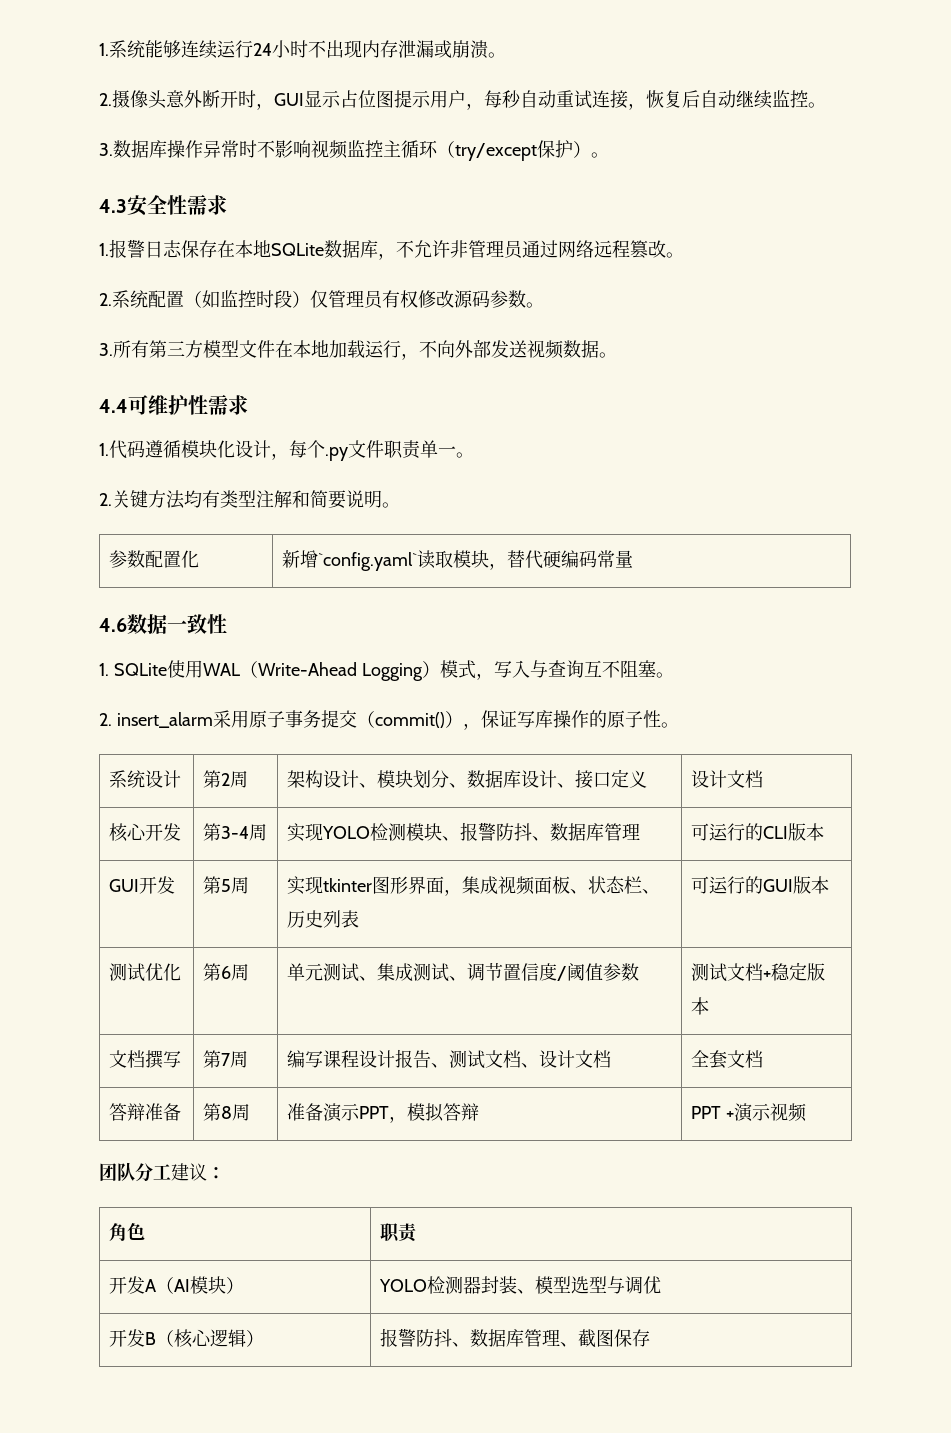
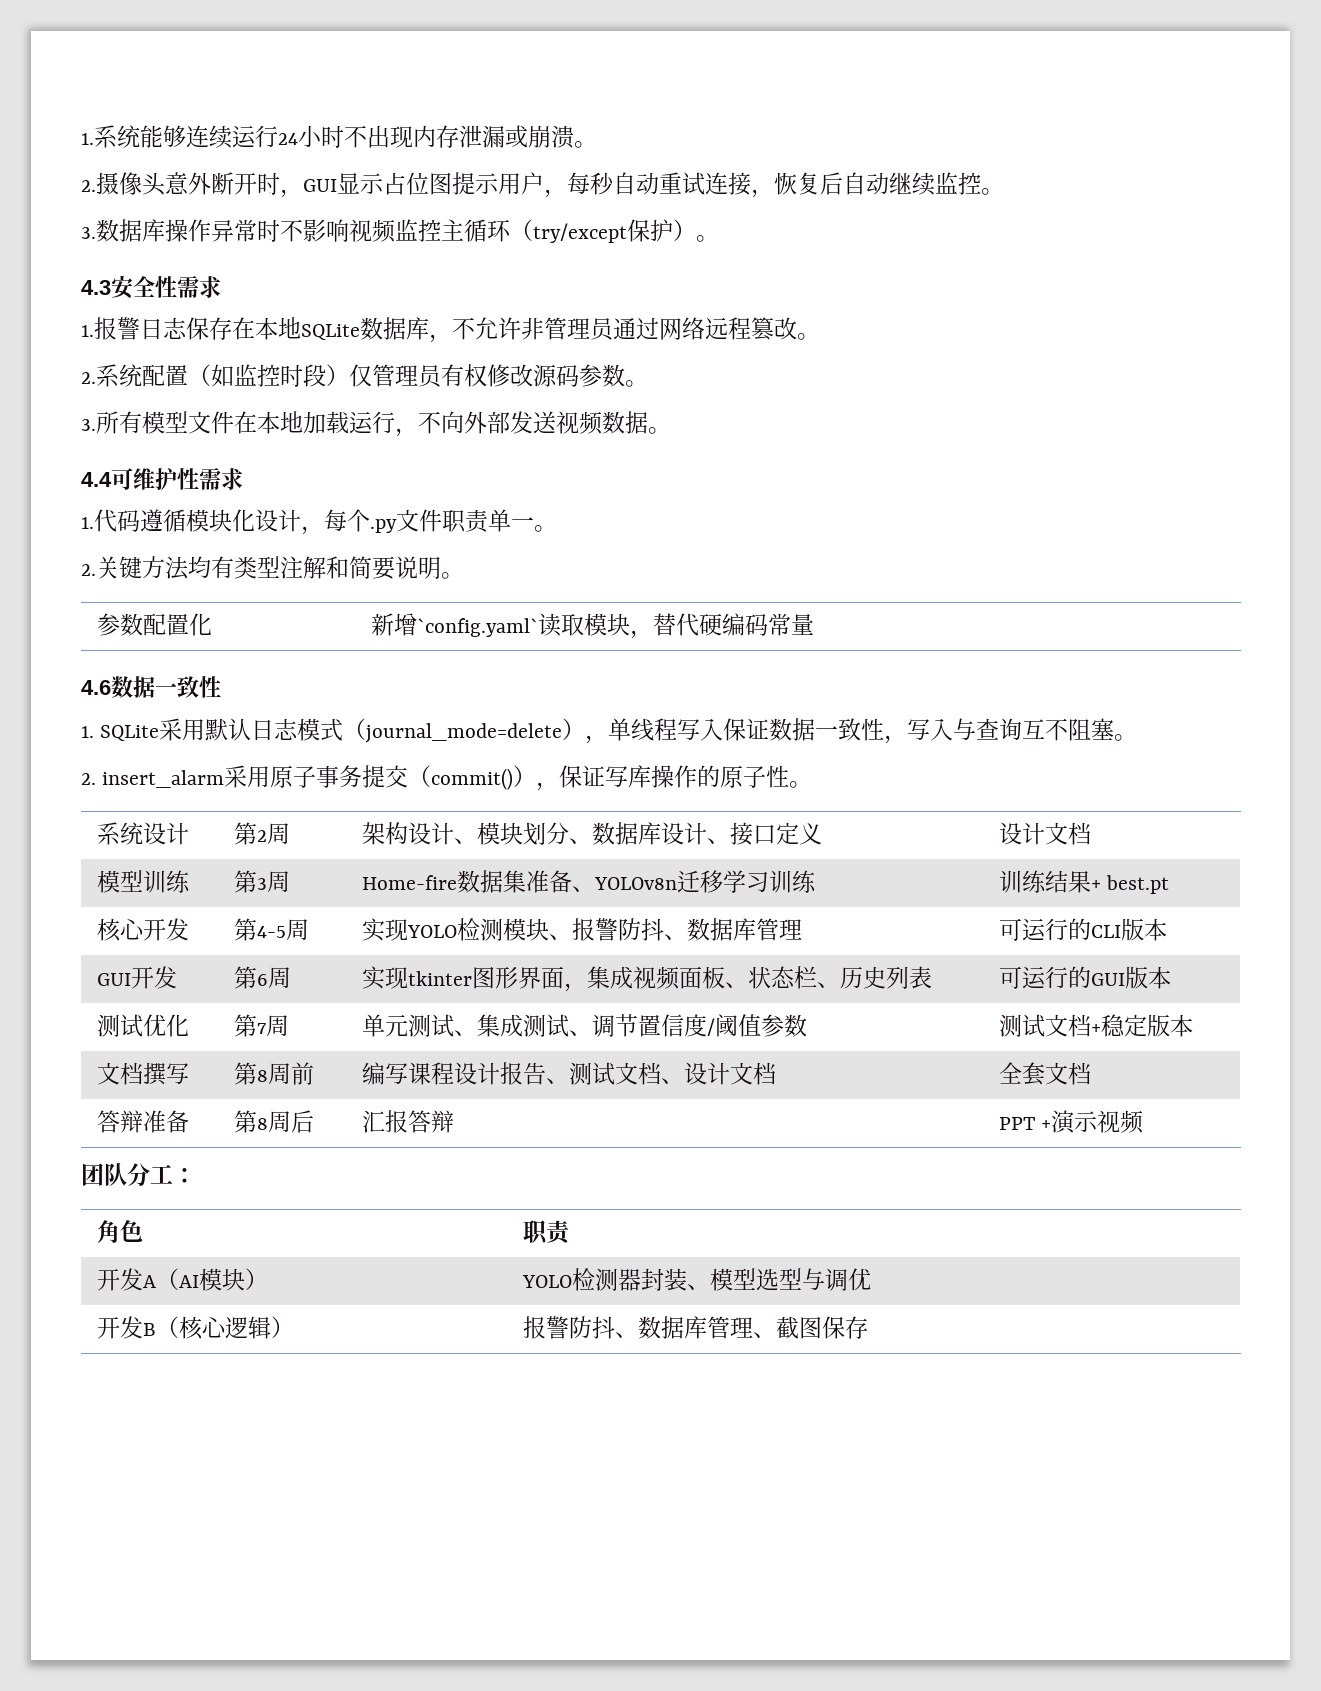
[149,340,203,358] 第三方 -> (142, 422) none
[166,660,476,681] 使用WAL（Write-Ahead Logging）模式 -> [159,718,885,744] 采用默认日志模式（journal_mode=delete），单线程写入保证数据一致性
(763, 779) none -> [96,870,190,893] [233,870,290,893] [361,870,816,893] [998,870,1170,894] // 模型训练 | 第3周 | Home-fire数据集准备、YOLOv8n迁移学习训练 | 训练结果+ best.pt
[220,826,249,839] 3-4 -> [256,926,286,938] 4-5
[220,879,231,892] 5 -> [256,974,268,986] 6
[220,966,231,979] 6 -> [256,1023,266,1034] 7
[220,1051,248,1068] 7周 -> [256,1062,314,1085] 8周前
[286,1103,444,1123] | 准备演示PPT，模拟 -> [290,1110,314,1133] [361,1110,408,1133] 后 | 汇报
[171,1163,207,1181] 建议 -> (173, 1174) none

